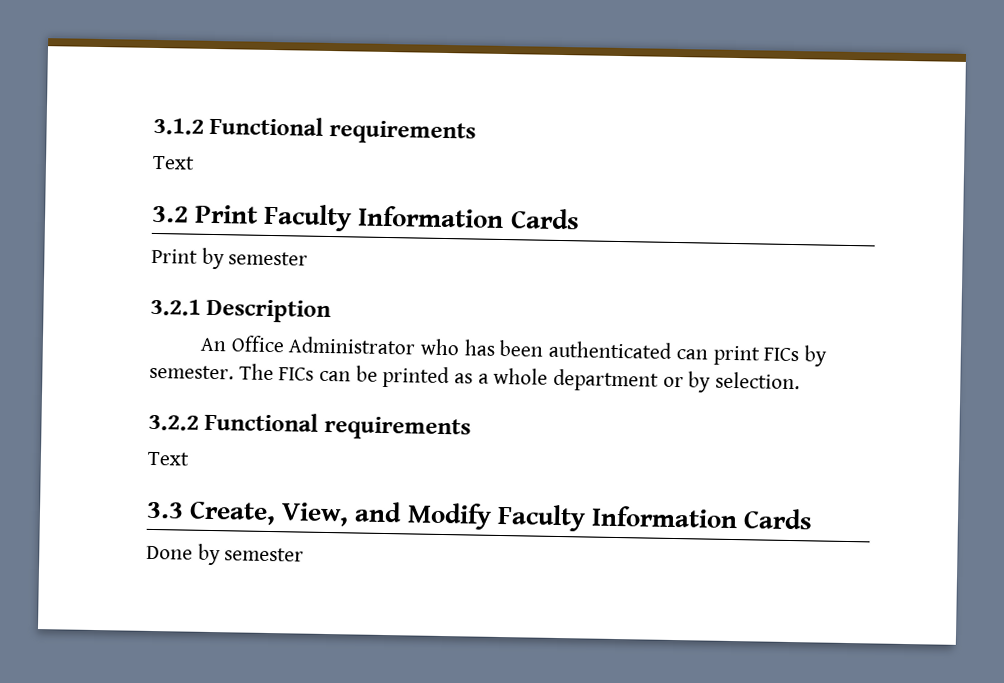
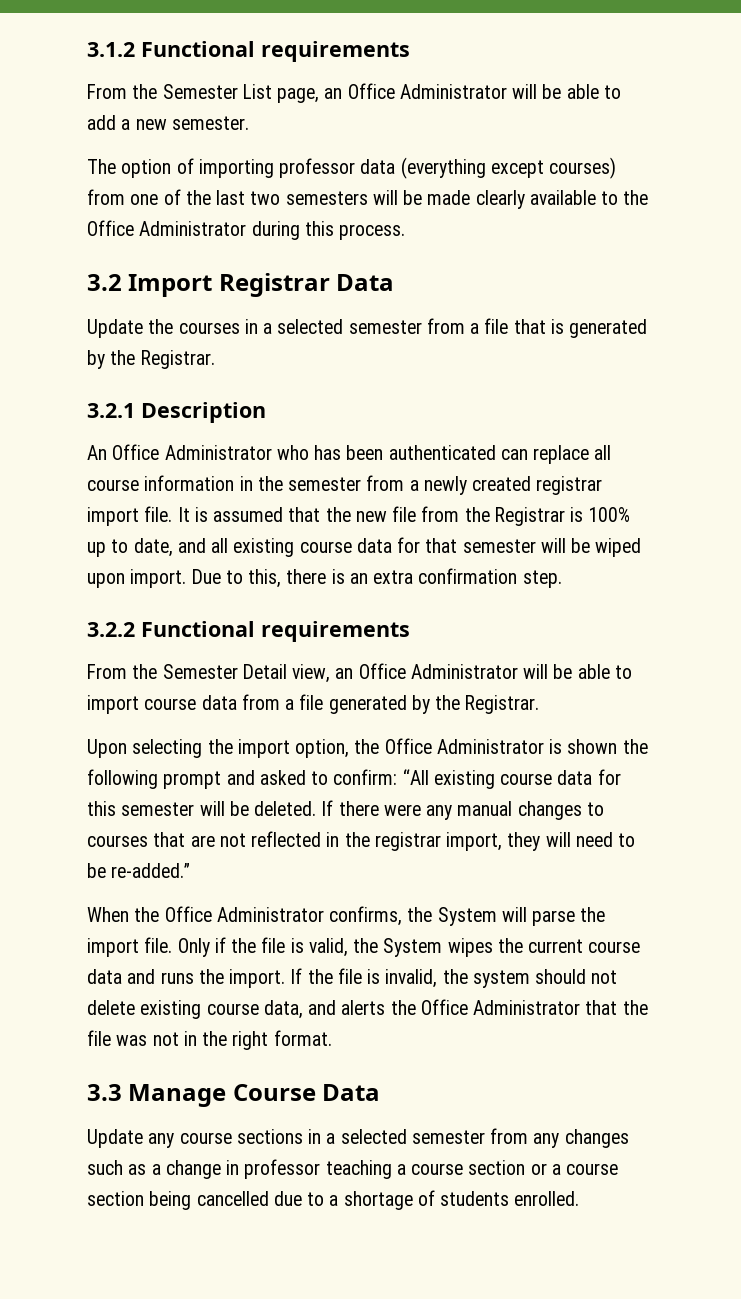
[152,155,195,170] [152,203,580,232] [151,247,309,270] Text // 3.2 Print Faculty Information Cards // Print by semester -> [87,83,621,103] [87,115,249,130] [87,157,617,179] [87,189,649,209] [87,220,406,240] [87,273,395,297] [87,318,648,338] [87,350,215,369] From the Semester List page, an Office Administrator will be able to add a new semester. // The option of importing professor data (everything except courses) from one of the last two semesters will be made clearly available to the Office Administrator during this process. // 3.2 Import Registrar Data // Update the courses in a selected semester from a file that is generated by the Registrar.
[712,345,827,367] [149,363,801,393] [148,411,471,441] [147,451,190,466] [146,500,814,532] [146,543,305,566] print FICs by semester. The FICs can be printed as a whole department or by selection. // 3.2.2 Functional requirements // Text // 3.3 Create, View, and Modify Faculty Information Cards // Done by semester -> [533,445,612,464] [87,475,603,495] [87,506,631,526] [87,537,642,557] [87,568,562,588] [87,621,410,642] [87,663,632,683] [87,694,540,714] [87,738,648,758] [87,769,621,789] [87,800,604,820] [87,831,636,851] [87,863,191,878] [87,906,606,926] [87,937,641,957] [87,968,618,988] [87,999,648,1019] [87,1030,332,1050] [87,1084,381,1107] [87,1128,629,1148] [87,1159,619,1179] [87,1190,580,1210] replace all course information in the semester from a newly created registrar import file. It is assumed that the new file from the Registrar is 100% up to date, and all existing course data for that semester will be wiped upon import. Due to this, there is an extra confirmation step. // 3.2.2 Functional requirements // From the Semester Detail view, an Office Administrator will be able to import course data from a file generated by the Registrar. // Upon selecting the import option, the Office Administrator is shown the following prompt and asked to confirm: “All existing course data for this semester will be deleted. If there were any manual changes to courses that are not reflected in the registrar import, they will need to be re-added.” // When the Office Administrator confirms, the System will parse the import file. Only if the file is valid, the System wipes the current course data and runs the import. If the file is invalid, the system should not delete existing course data, and alerts the Office Administrator that the file was not in the right format. // 3.3 Manage Course Data // Update any course sections in a selected semester from any changes such as a change in professor teaching a course section or a course section being cancelled due to a shortage of students enrolled.

